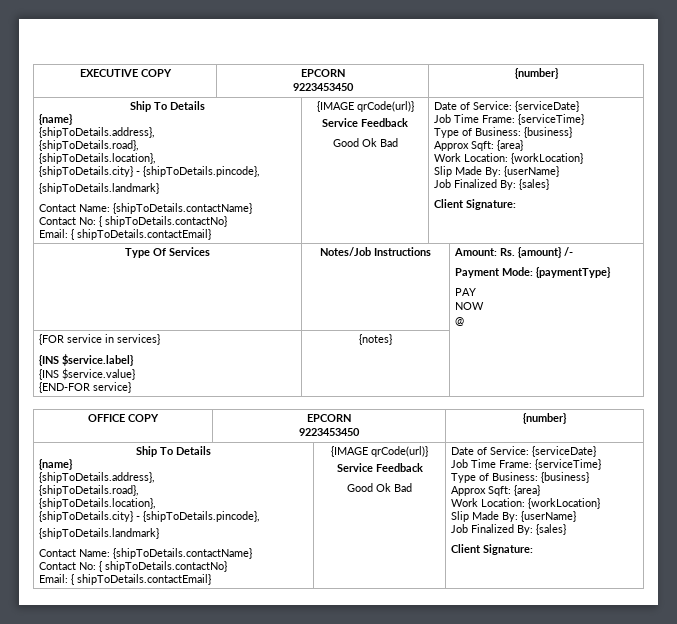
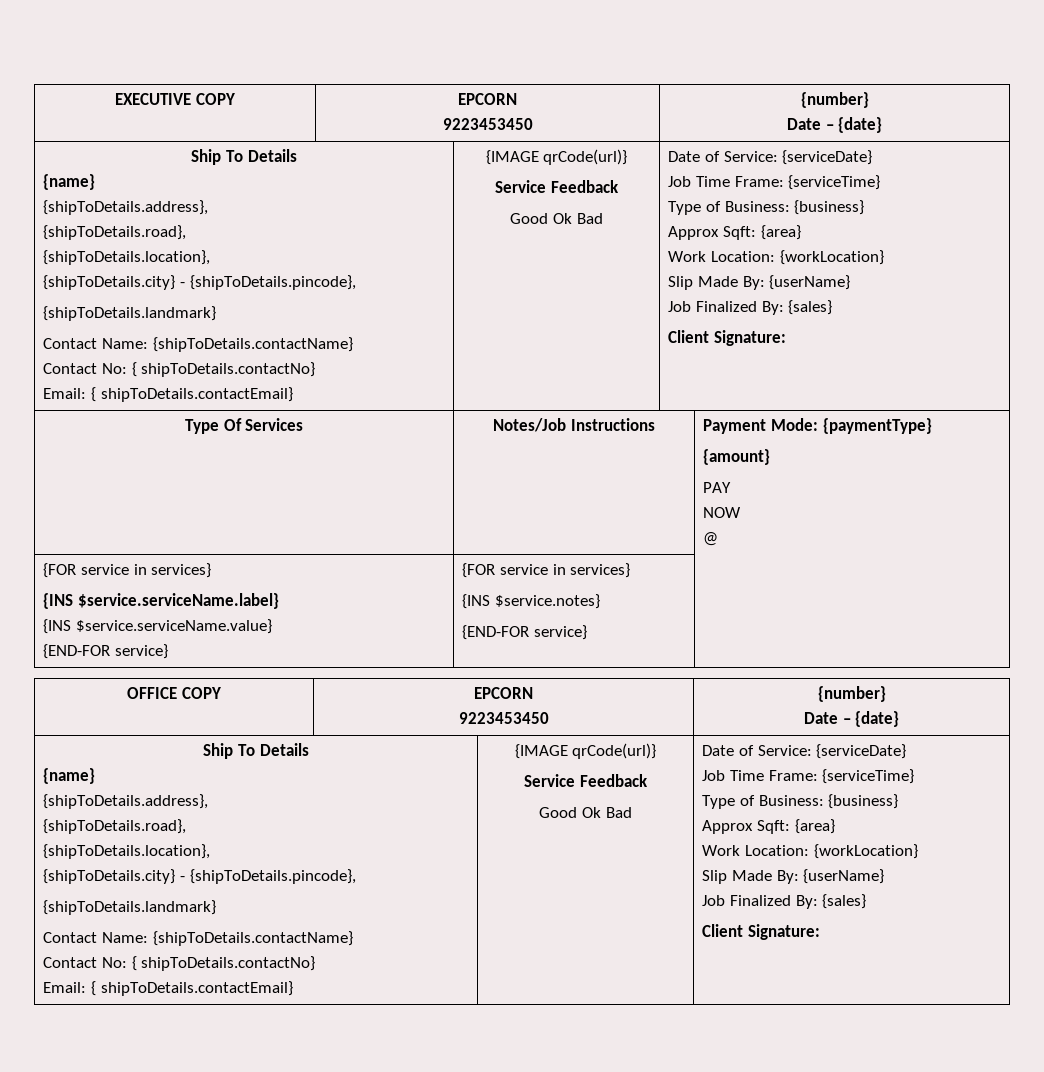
(559, 73) none -> [786,117,883,133] // Date – {date}
[454,247,574,258] Amount: Rs. {amount} /- // -> (655, 424) none
(612, 272) none -> [703,449,771,465] // {amount}
[62,354,135,366] [39,368,136,380] [39,382,132,393] [359,334,392,345] $service.label} // {INS $service.value} // {END-FOR service} | {notes} -> [78,593,280,609] [43,619,273,634] [43,644,169,659] [462,563,631,578] [462,594,601,609] [462,625,588,640] $service.serviceName.label} // {INS $service.serviceName.value} // {END-FOR service} | {FOR service in services} // {INS $service.notes} // {END-FOR service}
(567, 418) none -> [803,711,900,727] // Date – {date}

